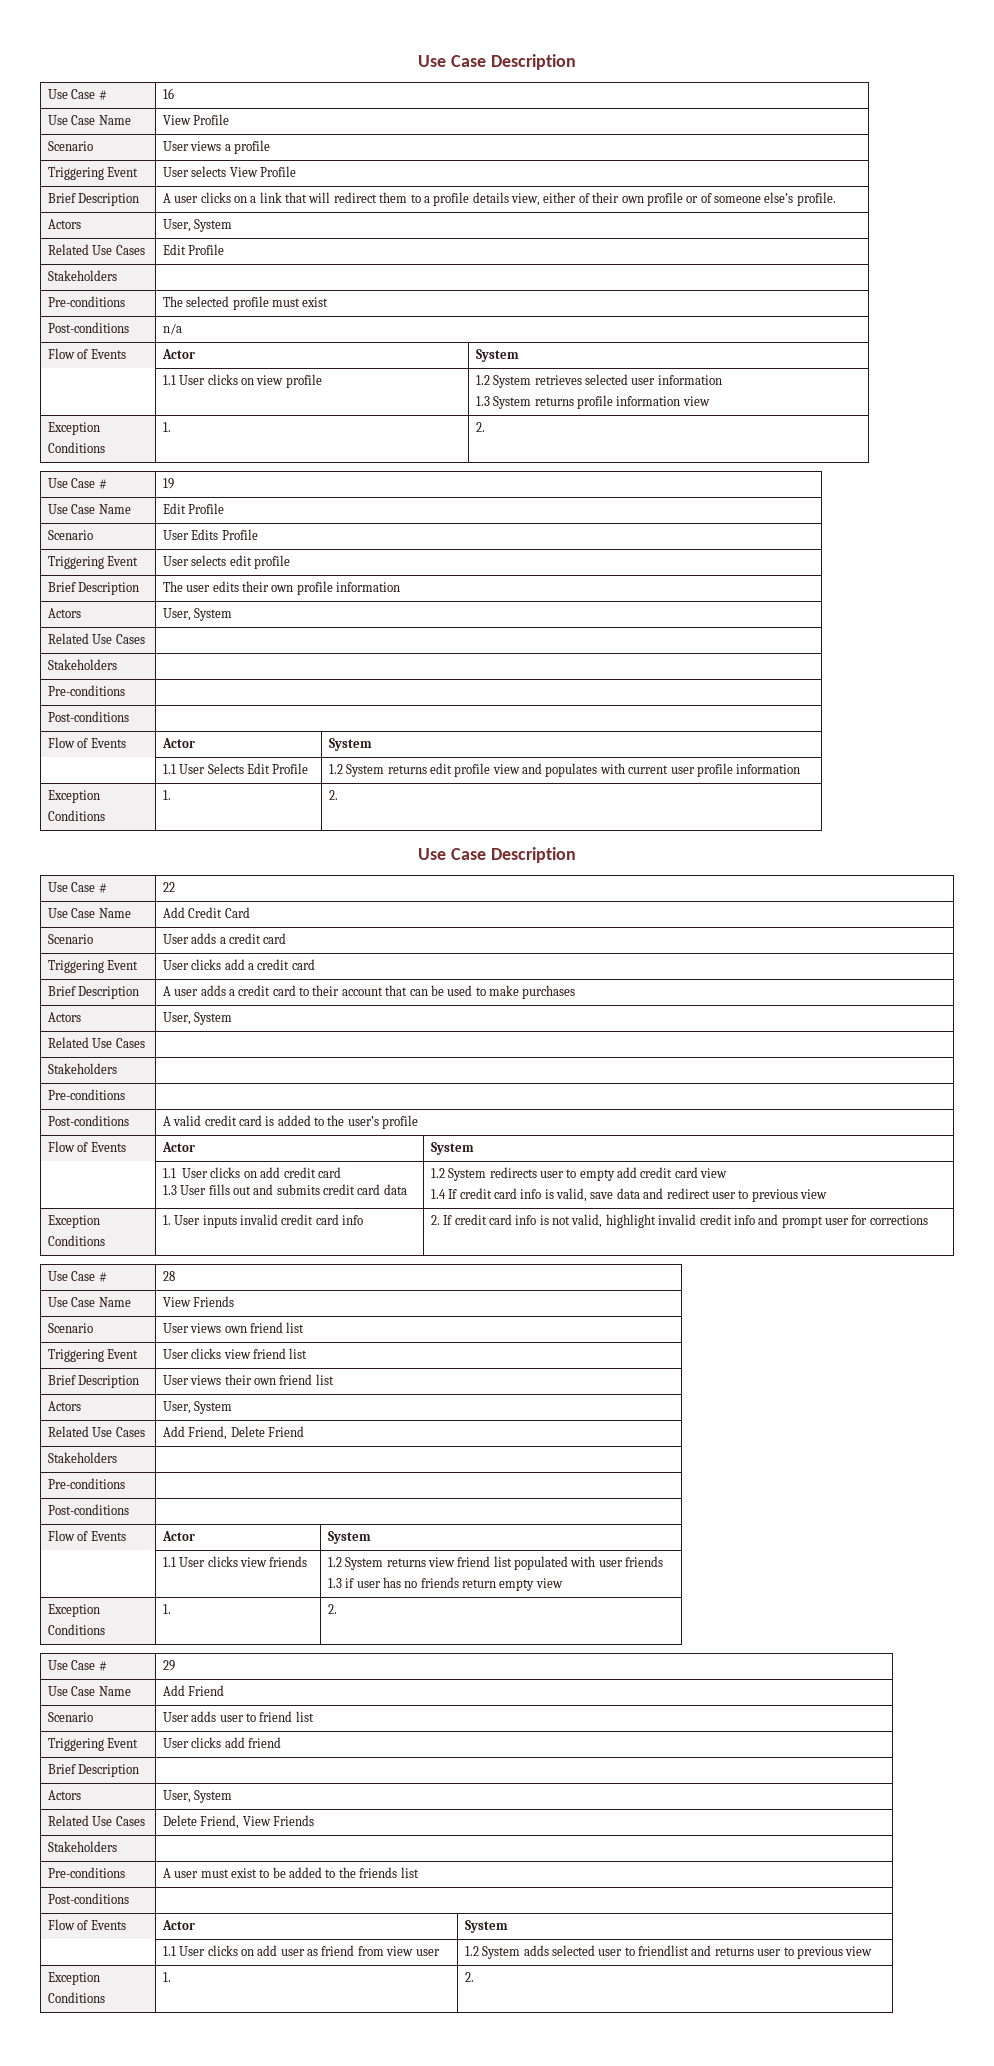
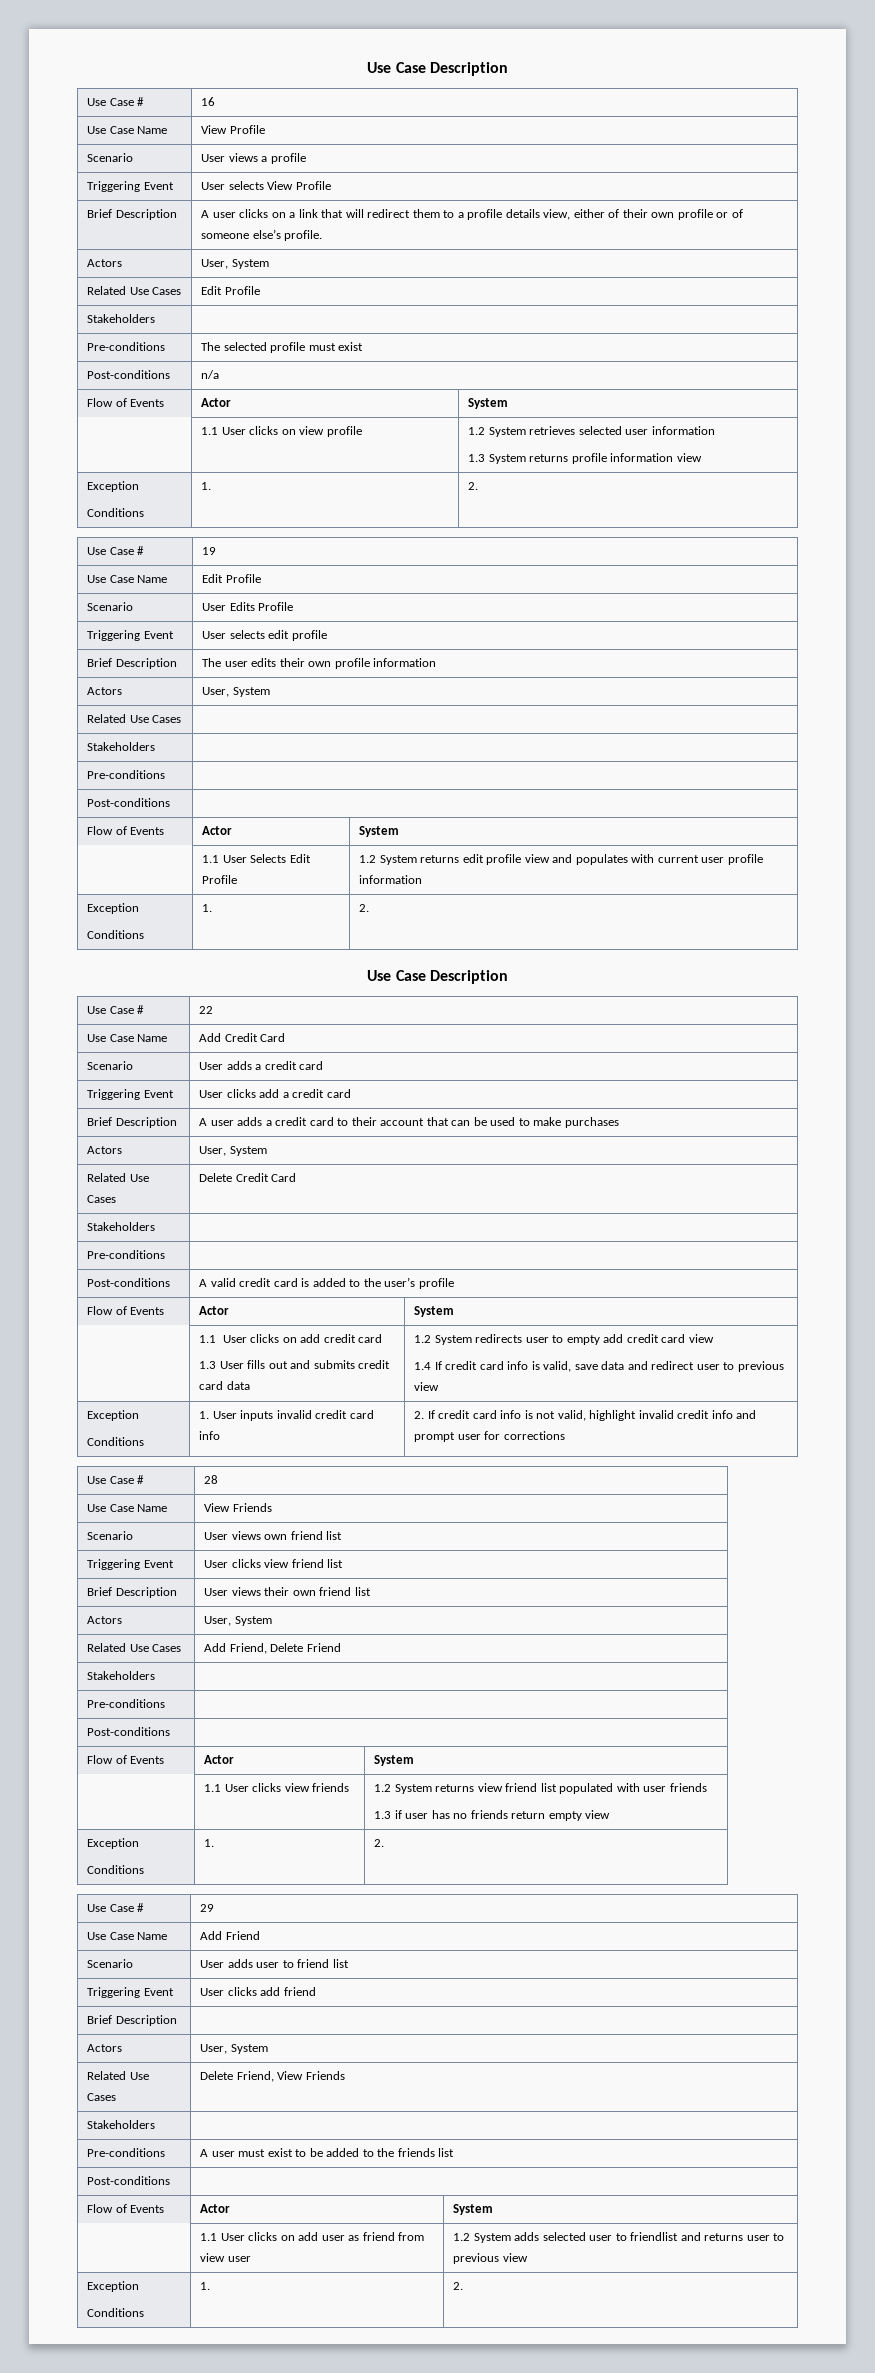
(145, 1043) none -> [199,1173,297,1182] Delete Credit Card

